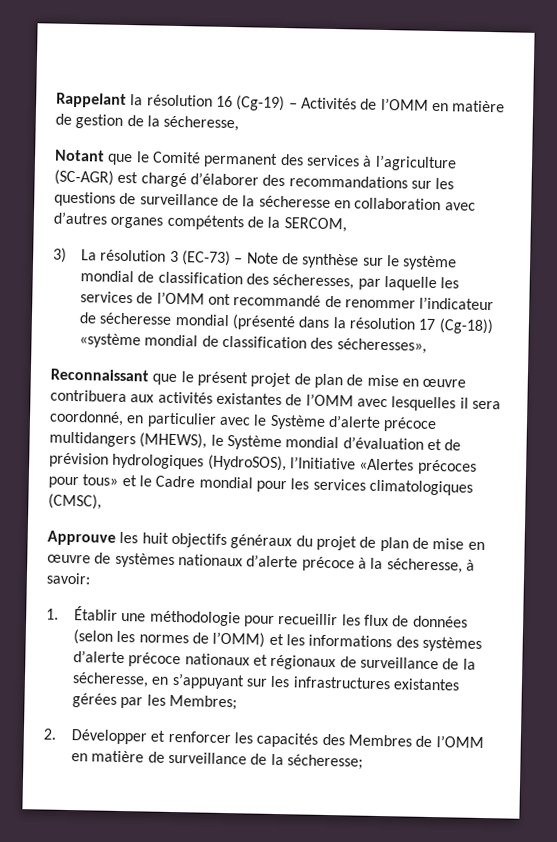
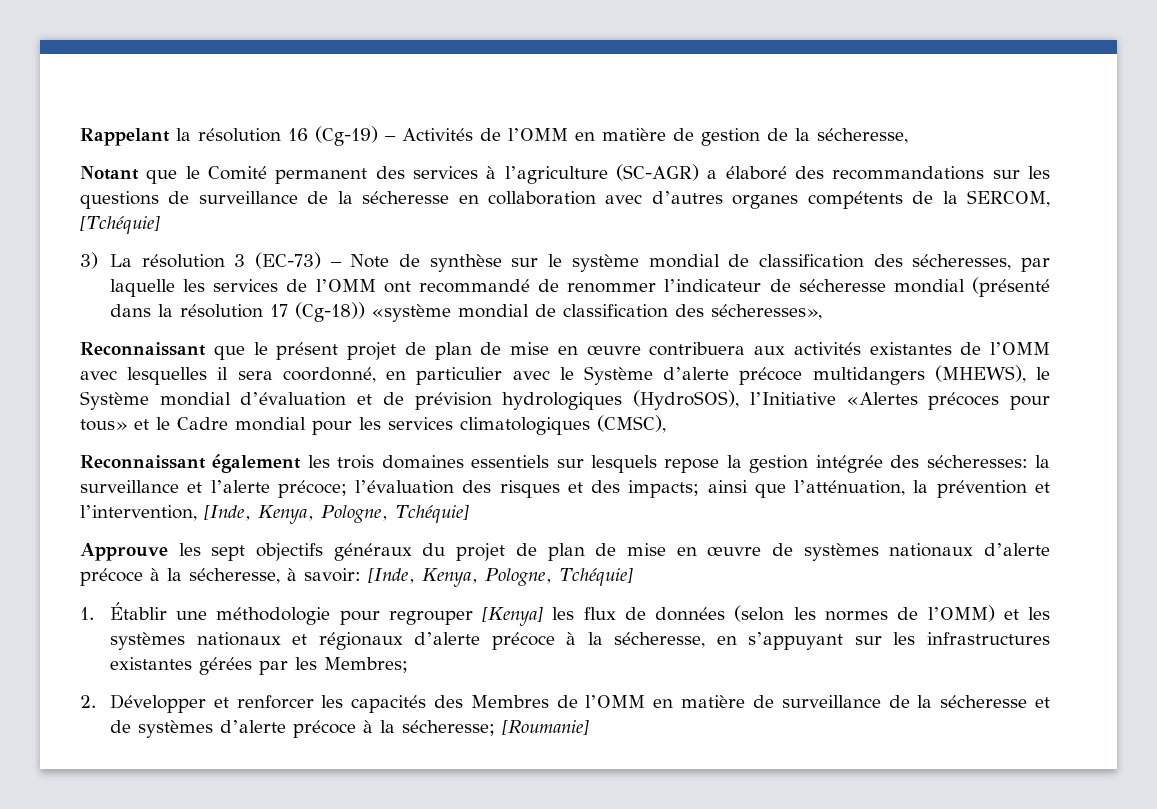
[117,171,259,188] est chargé d’élaborer -> [707,166,787,180] a élaboré
(347, 225) none -> [80,215,160,234] [Tchéquie]
(102, 501) none -> [80,454,1050,473] [80,480,1050,498] [80,504,469,524] // Reconnaissant également les trois domaines essentiels sur lesquels repose la gestion intégrée des sécheresses: la surveillance et l’alerte précoce; l’évaluation des risques et des impacts; ainsi que l’atténuation, la prévention et l’intervention, [Inde, Kenya, Pologne, Tchéquie]
[141,532,169,544] huit -> [211,545,246,561] sept
(91, 578) none -> [368,567,633,587] [Inde, Kenya, Pologne, Tchéquie]
[278,613,339,626] recueillir -> [388,606,544,626] regrouper [Kenya]
[308,634,482,652] [73,650,460,671] informations des systèmes d’alerte précoce nationaux et régionaux de surveillance de -> [109,632,577,650] systèmes nationaux et régionaux d’alerte précoce à
[286,754,363,770] sécheresse; -> [940,695,1051,708] [109,719,589,738] sécheresse et de systèmes d’alerte précoce à la sécheresse; [Roumanie]

